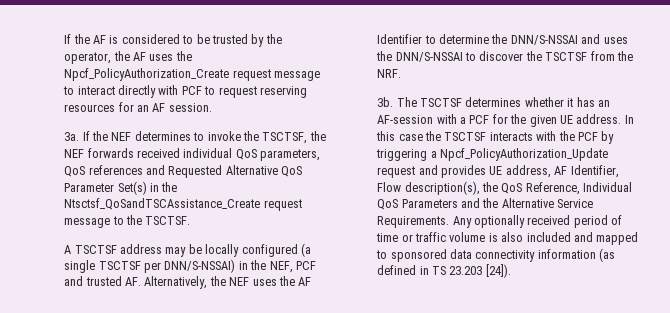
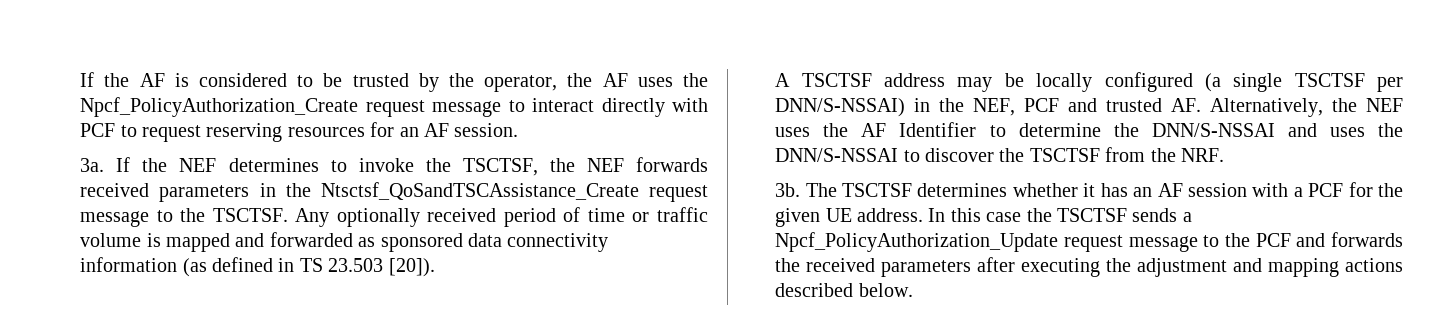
[183,148,321,161] [64,165,303,178] [64,181,147,195] individual QoS parameters, QoS references and Requested Alternative QoS Parameter Set(s) -> [159,185,250,202] parameters
(191, 220) none -> [295,207,708,227] [80,232,609,252] [80,257,435,277] Any optionally received period of time or traffic volume is mapped and forwarded as sponsored data connectivity information (as defined in TS 23.503 [20]).
[377,115,434,124] AF-session -> [1157,183,1247,197] AF session
[489,131,615,144] [376,148,609,161] [377,165,619,178] [377,181,633,195] [377,198,594,210] [377,215,623,228] [376,232,639,245] [376,248,616,262] [377,264,511,278] interacts with the PCF by triggering a Npcf_PolicyAuthorization_Update request and provides UE address, AF Identifier, Flow description(s), the QoS Reference, Individual QoS Parameters and the Alternative Service Requirements. Any optionally received period of time or traffic volume is also included and mapped to sponsored data connectivity information (as defined in TS 23.203 [24]). -> [1132,208,1192,222] [775,232,1403,252] [775,257,1403,277] [775,283,913,297] sends a Npcf_PolicyAuthorization_Update request message to the PCF and forwards the received parameters after executing the adjustment and mapping actions described below.

